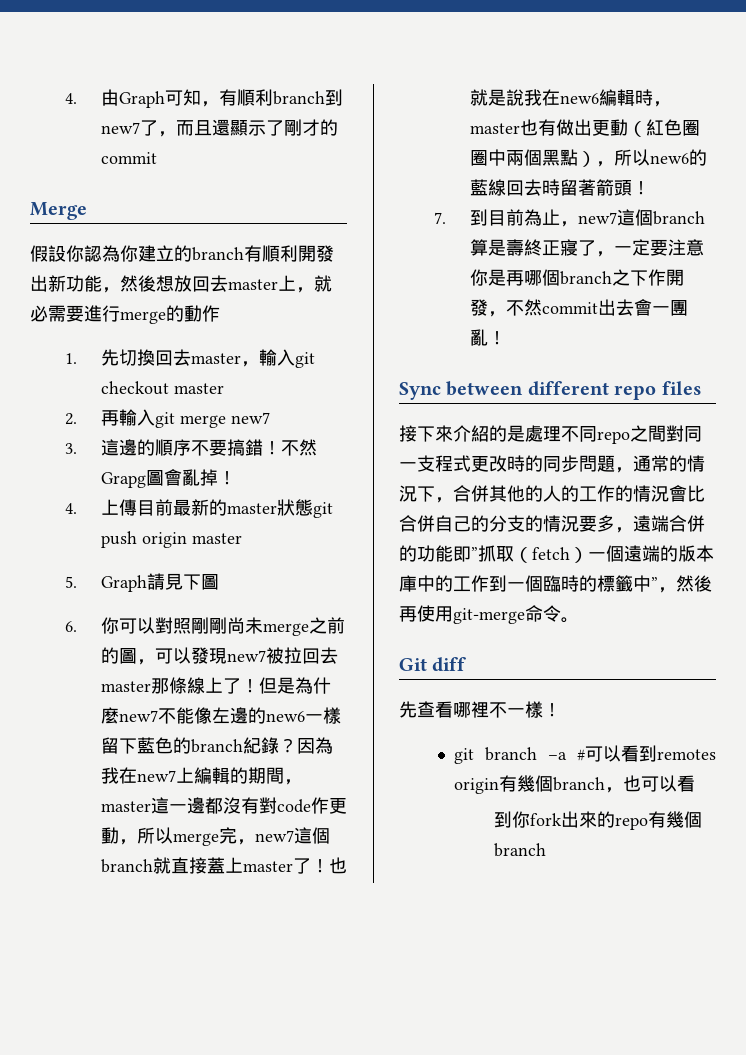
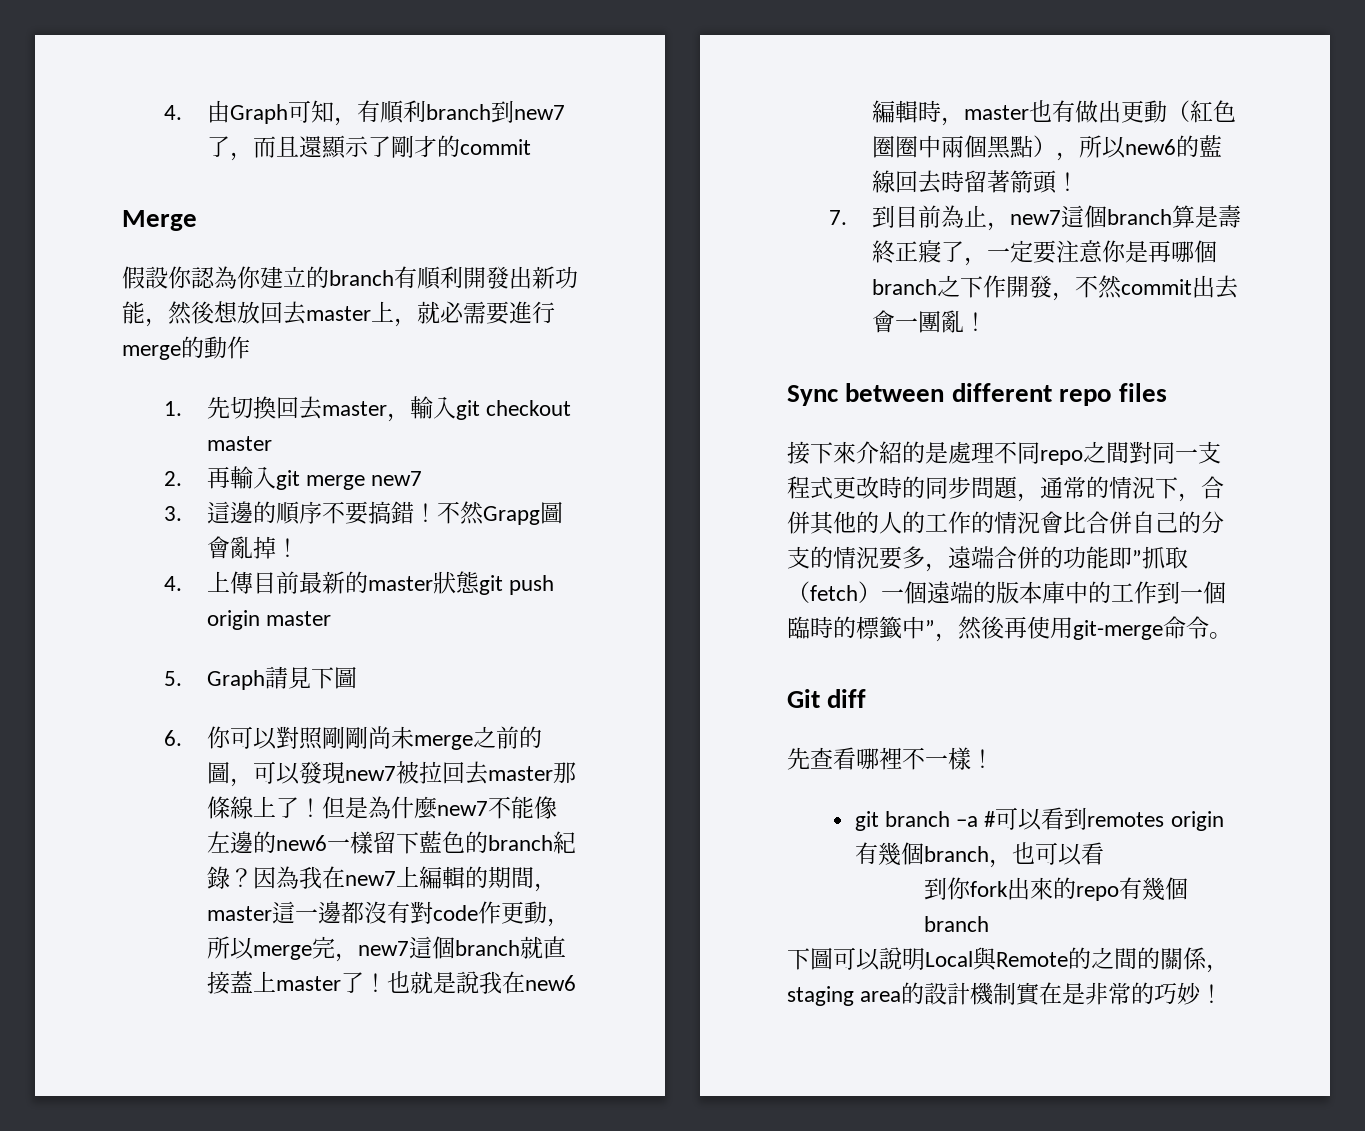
(547, 850) none -> [787,947,1229,973] [787,982,1224,1006] // 下圖可以說明Local與Remote的之間的關係，staging area的設計機制實在是非常的巧妙！

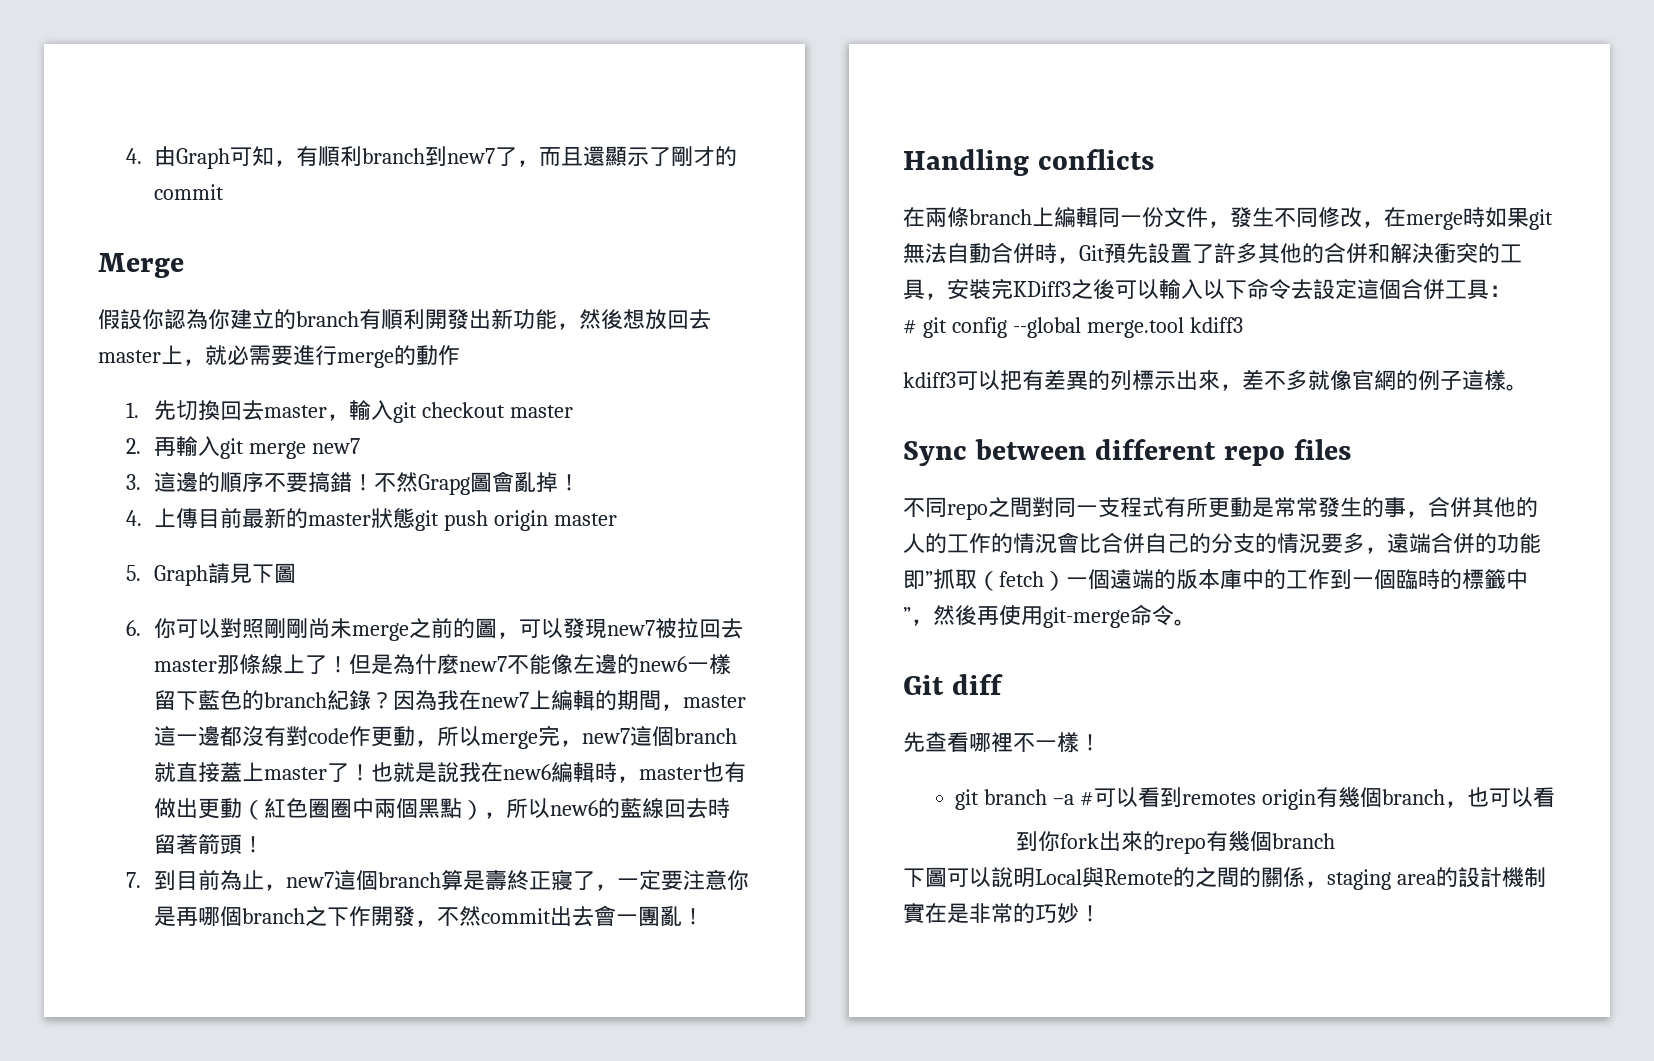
(987, 321) none -> [903,149,1154,176] [903,207,1553,230] [903,242,1522,264] [903,278,1511,300] [903,317,1243,338] [903,369,1528,391] // Handling conflicts // 在兩條branch上編輯同一份文件，發生不同修改，在merge時如果git無法自動合併時，Git預先設置了許多其他的合併和解決衝突的工具，安裝完KDiff3之後可以輸入以下命令去設定這個合併工具： // # git config --global merge.tool kdiff3 // kdiff3可以把有差異的列標示出來，差不多就像官網的例子這樣。
[787,441,994,464] 接下來介紹的是處理 -> (1351, 449) none
[833,476,1178,502] 更改時的同步問題，通常的情況下 -> [1164,497,1406,518] 有所更動是常常發生的事

